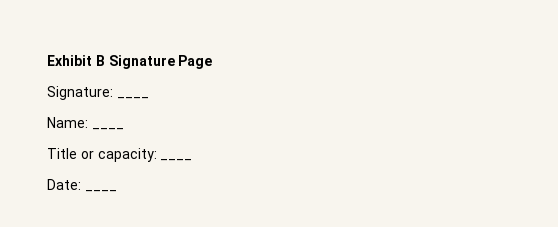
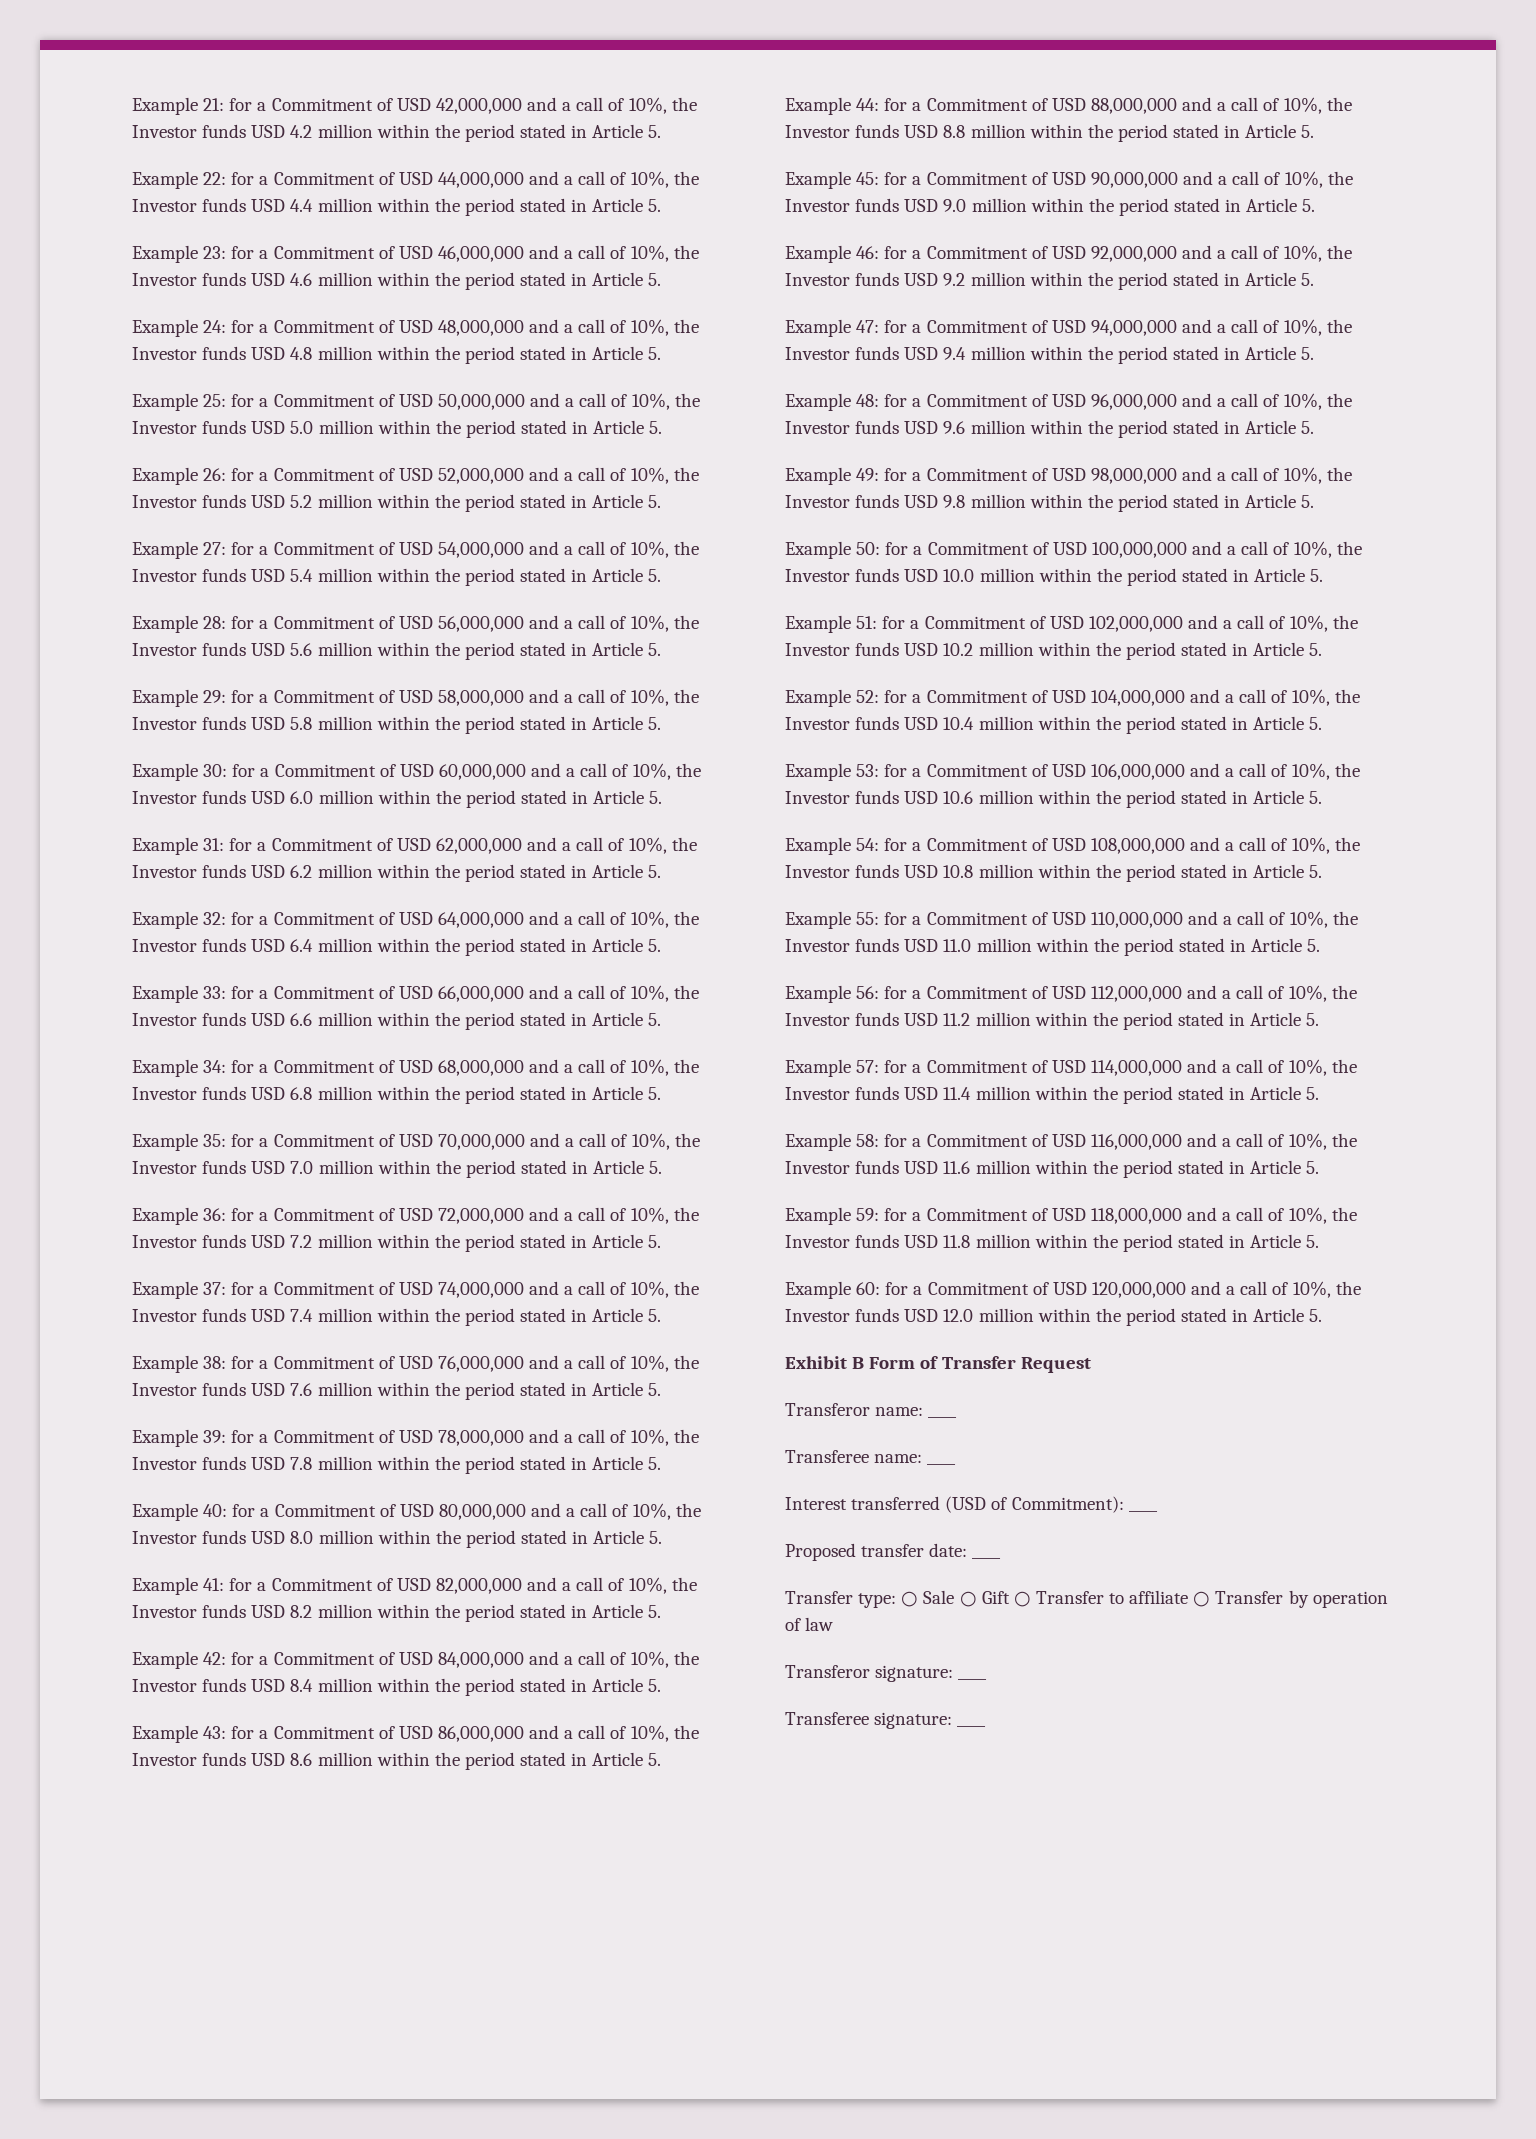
[47,55,213,69] [47,86,149,100] [47,117,88,128] [91,128,124,130] [47,148,193,162] [47,179,81,190] Exhibit B Signature Page // Signature: ____ // Name: ____ // Title or capacity: ____ // Date: -> [132,97,697,115] [132,124,662,142] [132,171,699,189] [132,198,662,216] [132,245,699,263] [132,272,662,290] [132,319,699,337] [132,346,662,364] [132,393,700,411] [132,420,663,438] [132,467,699,485] [132,494,662,512] [132,541,699,559] [132,568,662,586] [132,615,699,633] [132,642,662,660] [132,689,699,707] [132,716,662,734] [132,763,701,781] [132,790,663,808] [132,837,697,855] [132,864,662,882] [132,911,699,929] [132,938,662,956] [132,985,699,1003] [132,1012,662,1030] [132,1059,699,1077] [132,1086,662,1104] [132,1133,700,1151] [132,1160,663,1178] [132,1207,699,1225] [132,1234,662,1252] [132,1281,699,1299] [132,1308,662,1326] [132,1355,699,1373] [132,1382,662,1400] [132,1429,699,1447] [132,1456,662,1474] [132,1503,701,1521] [132,1530,663,1548] [132,1577,697,1595] [132,1604,662,1622] [132,1651,699,1669] [132,1678,662,1696] [132,1725,699,1743] [132,1752,662,1770] [785,97,1352,115] [785,124,1315,142] [785,171,1353,189] [785,198,1316,216] [785,245,1352,263] [785,272,1315,290] [785,319,1352,337] [785,346,1315,364] [785,393,1352,411] [785,420,1315,438] [785,467,1352,485] [785,494,1315,512] [785,541,1362,559] [785,568,1324,586] [785,615,1358,633] [785,642,1323,660] [785,689,1360,707] [785,716,1323,734] [785,763,1360,781] [785,790,1323,808] [785,837,1360,855] [785,864,1323,882] [785,911,1358,929] [785,938,1321,956] [785,985,1357,1003] [785,1012,1320,1030] [785,1059,1357,1077] [785,1086,1320,1104] [785,1133,1357,1151] [785,1160,1320,1178] [785,1207,1357,1225] [785,1234,1320,1252] [785,1281,1361,1299] [785,1308,1323,1326] [785,1356,1091,1373] [785,1403,924,1416] [928,1416,958,1418] [785,1450,923,1463] [927,1463,957,1465] [785,1496,1158,1513] [785,1543,968,1561] [972,1557,1002,1559] [785,1590,1388,1608] [785,1617,834,1631] [785,1665,988,1682] [785,1712,953,1729] Example 21: for a Commitment of USD 42,000,000 and a call of 10%, the Investor funds USD 4.2 million within the period stated in Article 5. // Example 22: for a Commitment of USD 44,000,000 and a call of 10%, the Investor funds USD 4.4 million within the period stated in Article 5. // Example 23: for a Commitment of USD 46,000,000 and a call of 10%, the Investor funds USD 4.6 million within the period stated in Article 5. // Example 24: for a Commitment of USD 48,000,000 and a call of 10%, the Investor funds USD 4.8 million within the period stated in Article 5. // Example 25: for a Commitment of USD 50,000,000 and a call of 10%, the Investor funds USD 5.0 million within the period stated in Article 5. // Example 26: for a Commitment of USD 52,000,000 and a call of 10%, the Investor funds USD 5.2 million within the period stated in Article 5. // Example 27: for a Commitment of USD 54,000,000 and a call of 10%, the Investor funds USD 5.4 million within the period stated in Article 5. // Example 28: for a Commitment of USD 56,000,000 and a call of 10%, the Investor funds USD 5.6 million within the period stated in Article 5. // Example 29: for a Commitment of USD 58,000,000 and a call of 10%, the Investor funds USD 5.8 million within the period stated in Article 5. // Example 30: for a Commitment of USD 60,000,000 and a call of 10%, the Investor funds USD 6.0 million within the period stated in Article 5. // Example 31: for a Commitment of USD 62,000,000 and a call of 10%, the Investor funds USD 6.2 million within the period stated in Article 5. // Example 32: for a Commitment of USD 64,000,000 and a call of 10%, the Investor funds USD 6.4 million within the period stated in Article 5. // Example 33: for a Commitment of USD 66,000,000 and a call of 10%, the Investor funds USD 6.6 million within the period stated in Article 5. // Example 34: for a Commitment of USD 68,000,000 and a call of 10%, the Investor funds USD 6.8 million within the period stated in Article 5. // Example 35: for a Commitment of USD 70,000,000 and a call of 10%, the Investor funds USD 7.0 million within the period stated in Article 5. // Example 36: for a Commitment of USD 72,000,000 and a call of 10%, the Investor funds USD 7.2 million within the period stated in Article 5. // Example 37: for a Commitment of USD 74,000,000 and a call of 10%, the Investor funds USD 7.4 million within the period stated in Article 5. // Example 38: for a Commitment of USD 76,000,000 and a call of 10%, the Investor funds USD 7.6 million within the period stated in Article 5. // Example 39: for a Commitment of USD 78,000,000 and a call of 10%, the Investor funds USD 7.8 million within the period stated in Article 5. // Example 40: for a Commitment of USD 80,000,000 and a call of 10%, the Investor funds USD 8.0 million within the period stated in Article 5. // Example 41: for a Commitment of USD 82,000,000 and a call of 10%, the Investor funds USD 8.2 million within the period stated in Article 5. // Example 42: for a Commitment of USD 84,000,000 and a call of 10%, the Investor funds USD 8.4 million within the period stated in Article 5. // Example 43: for a Commitment of USD 86,000,000 and a call of 10%, the Investor funds USD 8.6 million within the period stated in Article 5. // Example 44: for a Commitment of USD 88,000,000 and a call of 10%, the Investor funds USD 8.8 million within the period stated in Article 5. // Example 45: for a Commitment of USD 90,000,000 and a call of 10%, the Investor funds USD 9.0 million within the period stated in Article 5. // Example 46: for a Commitment of USD 92,000,000 and a call of 10%, the Investor funds USD 9.2 million within the period stated in Article 5. // Example 47: for a Commitment of USD 94,000,000 and a call of 10%, the Investor funds USD 9.4 million within the period stated in Article 5. // Example 48: for a Commitment of USD 96,000,000 and a call of 10%, the Investor funds USD 9.6 million within the period stated in Article 5. // Example 49: for a Commitment of USD 98,000,000 and a call of 10%, the Investor funds USD 9.8 million within the period stated in Article 5. // Example 50: for a Commitment of USD 100,000,000 and a call of 10%, the Investor funds USD 10.0 million within the period stated in Article 5. // Example 51: for a Commitment of USD 102,000,000 and a call of 10%, the Investor funds USD 10.2 million within the period stated in Article 5. // Example 52: for a Commitment of USD 104,000,000 and a call of 10%, the Investor funds USD 10.4 million within the period stated in Article 5. // Example 53: for a Commitment of USD 106,000,000 and a call of 10%, the Investor funds USD 10.6 million within the period stated in Article 5. // Example 54: for a Commitment of USD 108,000,000 and a call of 10%, the Investor funds USD 10.8 million within the period stated in Article 5. // Example 55: for a Commitment of USD 110,000,000 and a call of 10%, the Investor funds USD 11.0 million within the period stated in Article 5. // Example 56: for a Commitment of USD 112,000,000 and a call of 10%, the Investor funds USD 11.2 million within the period stated in Article 5. // Example 57: for a Commitment of USD 114,000,000 and a call of 10%, the Investor funds USD 11.4 million within the period stated in Article 5. // Example 58: for a Commitment of USD 116,000,000 and a call of 10%, the Investor funds USD 11.6 million within the period stated in Article 5. // Example 59: for a Commitment of USD 118,000,000 and a call of 10%, the Investor funds USD 11.8 million within the period stated in Article 5. // Example 60: for a Commitment of USD 120,000,000 and a call of 10%, the Investor funds USD 12.0 million within the period stated in Article 5. // Exhibit B Form of Transfer Request // Transferor name: ____ // Transferee name: ____ // Interest transferred (USD of Commitment): ____ // Proposed transfer date: ____ // Transfer type: ○ Sale ○ Gift ○ Transfer to affiliate ○ Transfer by operation of law // Transferor signature: ____ // Transferee signature:

